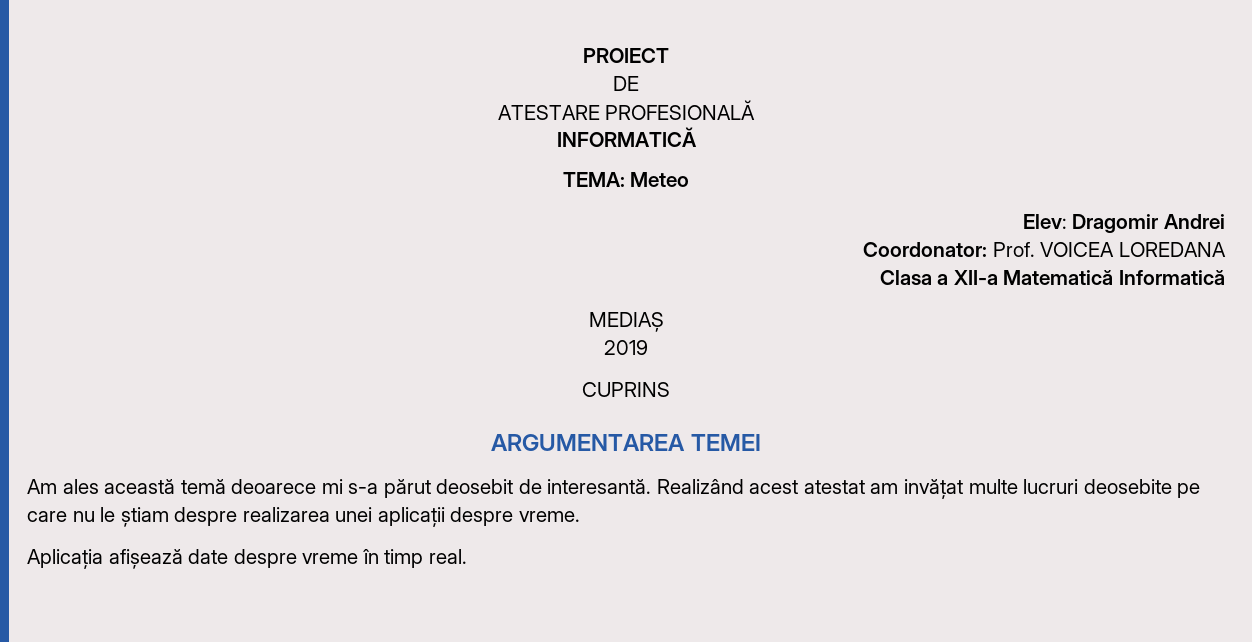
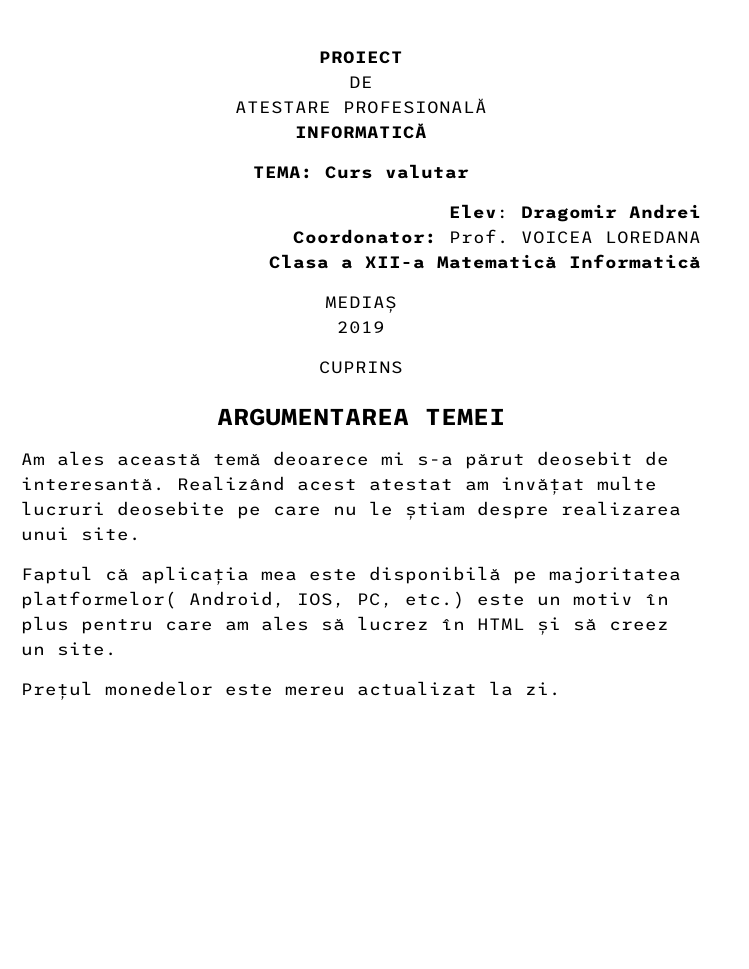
[630,172,690,187] Meteo -> [325,164,469,179] Curs valutar
[335,507,580,527] [27,549,467,569] unei aplicații despre vreme. // Aplicația afișează date despre vreme în timp real. -> [21,527,141,541] [21,566,681,585] [21,591,669,609] [21,616,669,635] [21,642,117,656] [21,681,561,700] unui site. // Faptul că aplicația mea este disponibilă pe majoritatea platformelor( Android, IOS, PC, etc.) este un motiv în plus pentru care am ales să lucrez în HTML și să creez un site. // Prețul monedelor este mereu actualizat la zi.

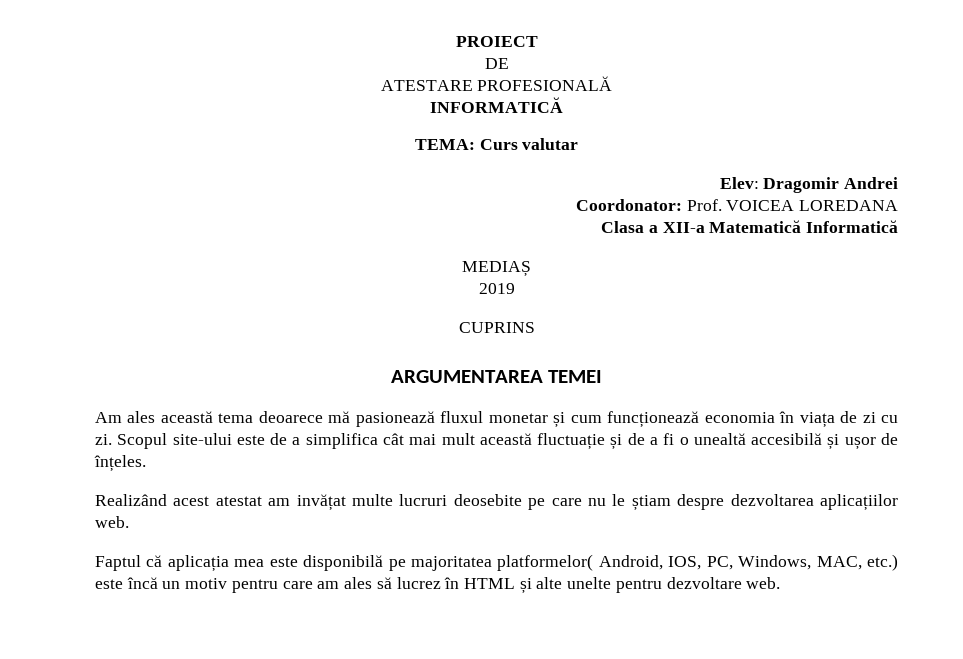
[213,451,669,469] [21,477,165,491] temă deoarece mi s-a părut deosebit de interesantă. -> [218,411,899,428] [95,433,899,450] [94,455,146,472] tema deoarece mă pasionează fluxul monetar și cum funcționează economia în viața de zi cu zi. Scopul site-ului este de a simplifica cât mai mult această fluctuație și de a fi o unealtă accesibilă și ușor de înțeles. //
[561,501,681,516] [21,527,141,541] realizarea unui site. -> [730,494,898,511] [95,516,129,528] dezvoltarea aplicațiilor web.
(393, 600) none -> [738,555,862,570] Windows, MAC,
(525, 600) none -> [126,577,158,589] încă
[645,594,669,605] [21,616,69,634] în plus -> (228, 583) none
[573,619,669,631] [21,642,117,656] [21,681,561,700] să creez un site. // Prețul monedelor este mereu actualizat la zi. -> [536,577,781,593] alte unelte pentru dezvoltare web.

